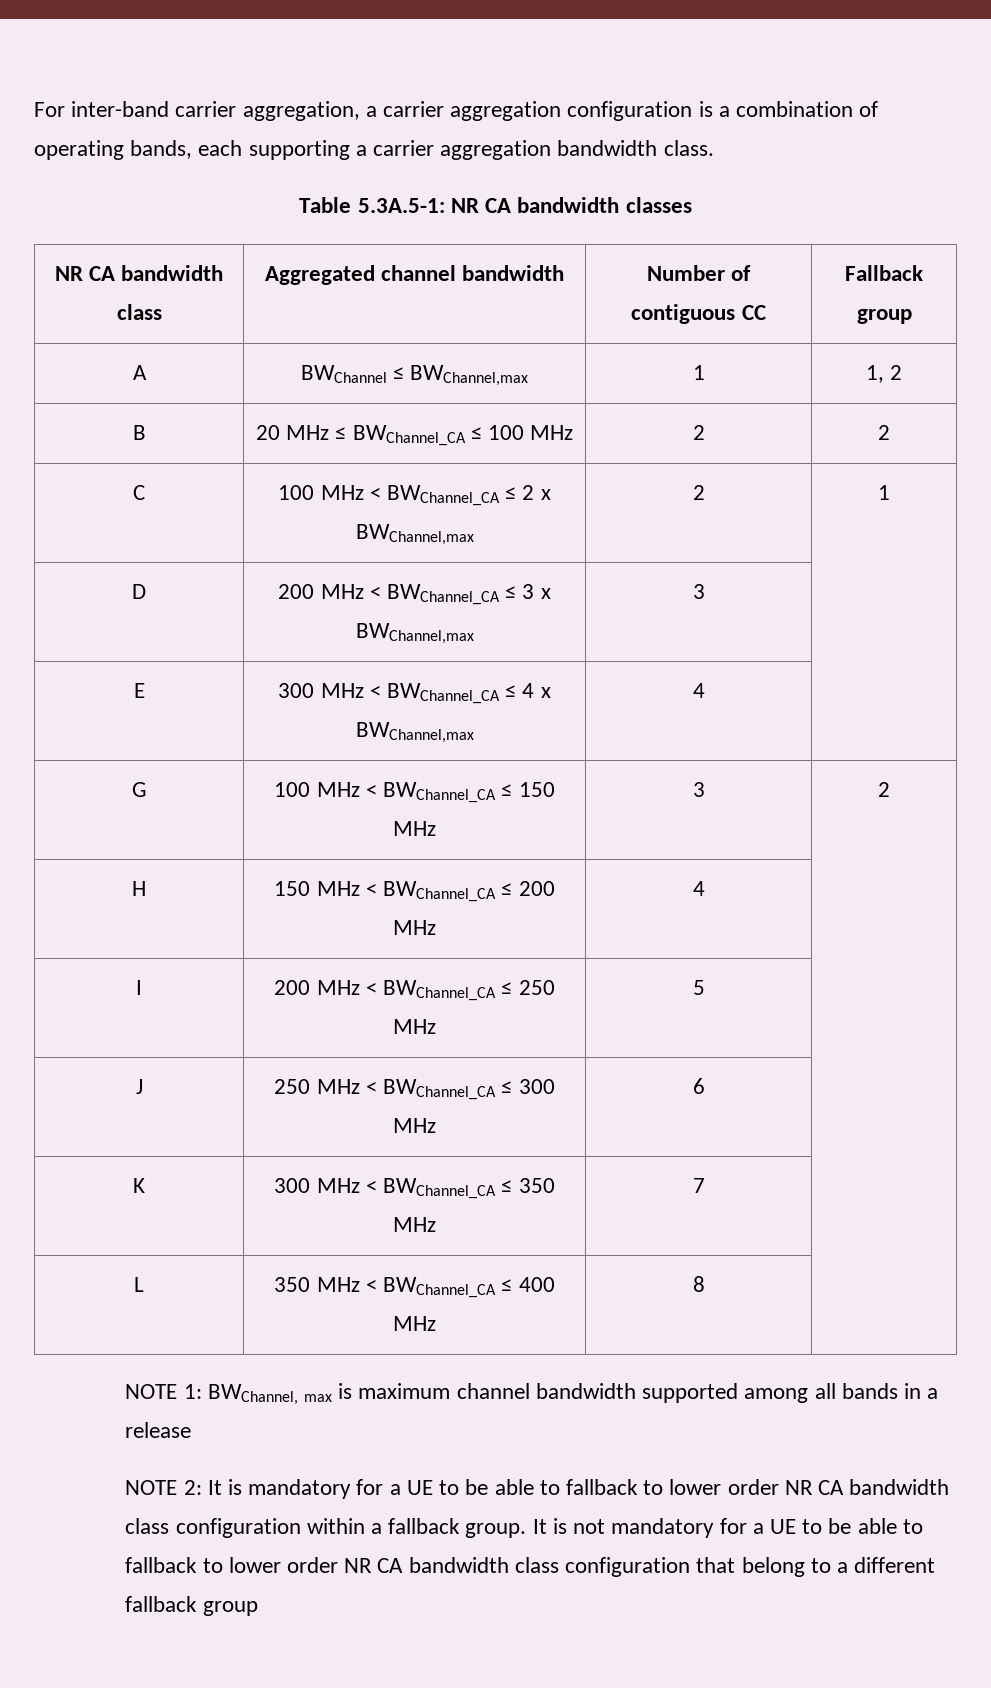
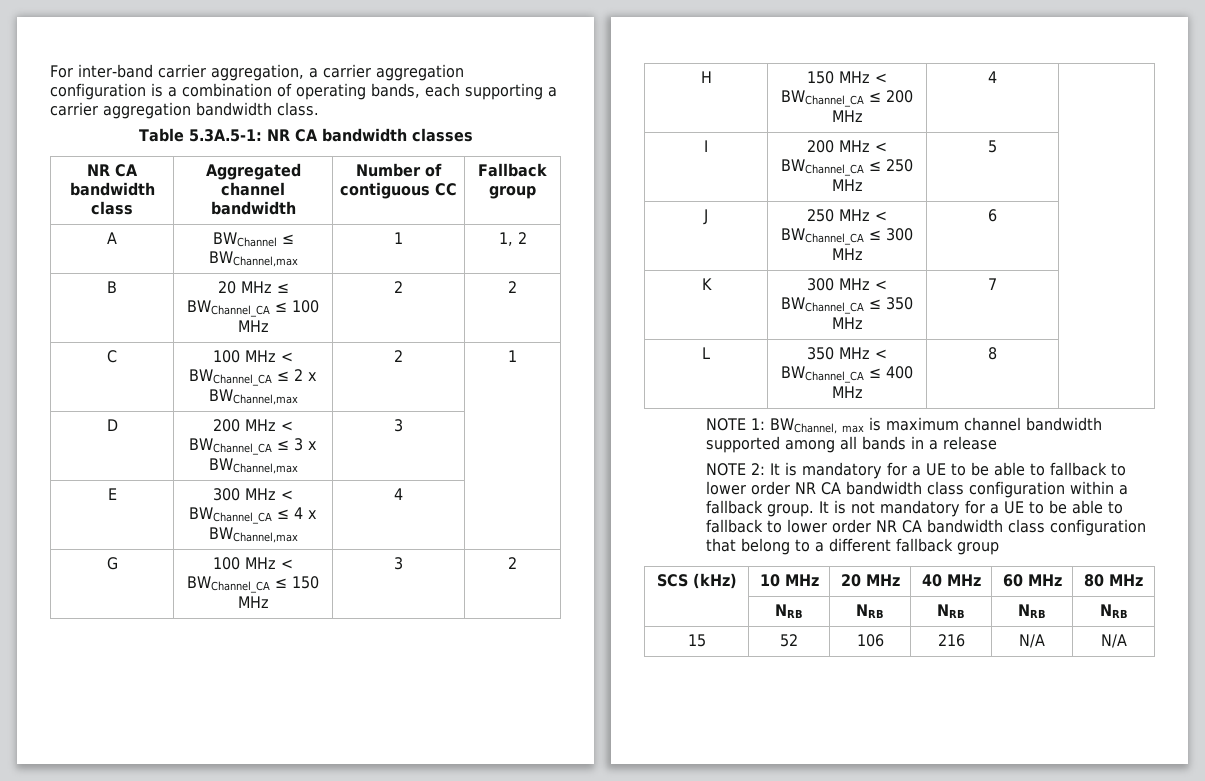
(258, 1608) none -> [656,573,737,589] [759,574,819,587] [840,574,900,587] [921,574,981,587] [1002,574,1062,587] [1084,574,1143,587] [775,604,803,618] [856,604,884,618] [937,604,965,618] [1018,604,1046,618] [1099,604,1128,618] [687,634,706,647] [780,634,798,647] [856,634,884,647] [937,634,965,647] [1019,634,1045,648] [1100,634,1127,648] // SCS (kHz) | 10 MHz | 20 MHz | 40 MHz | 60 MHz | 80 MHz // | NRB | NRB | NRB | NRB | NRB // 15 | 52 | 106 | 216 | N/A | N/A

